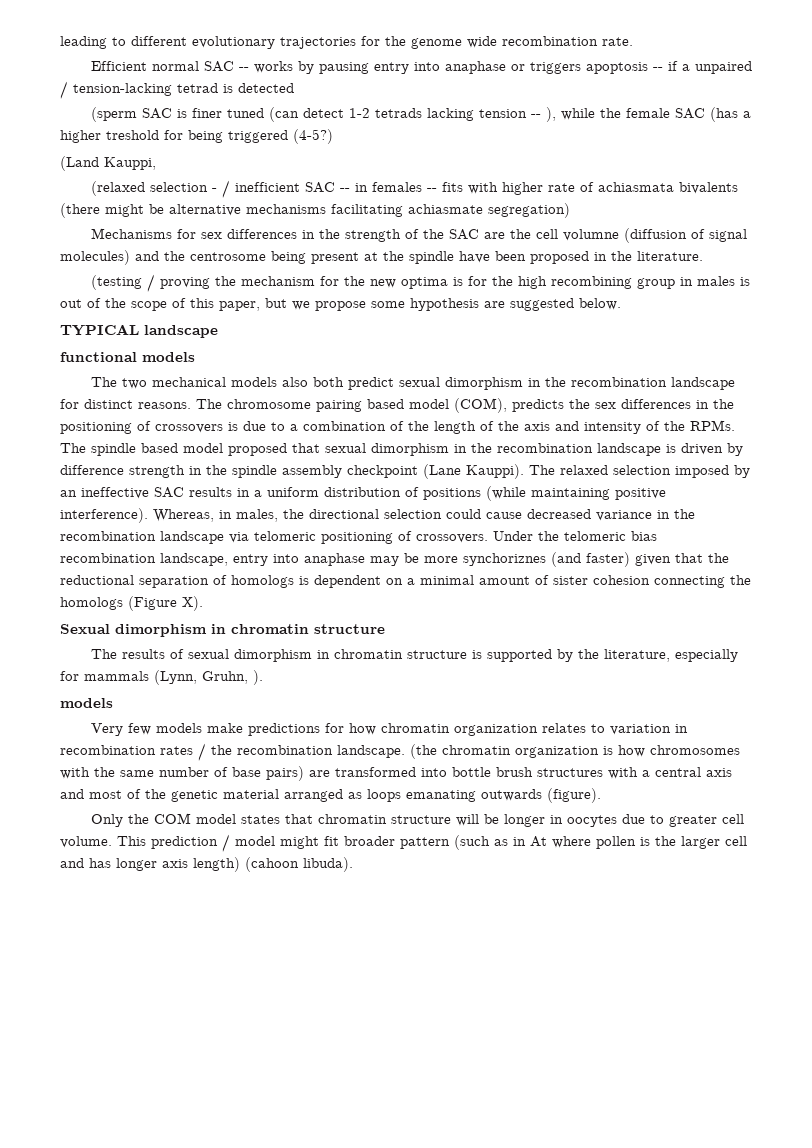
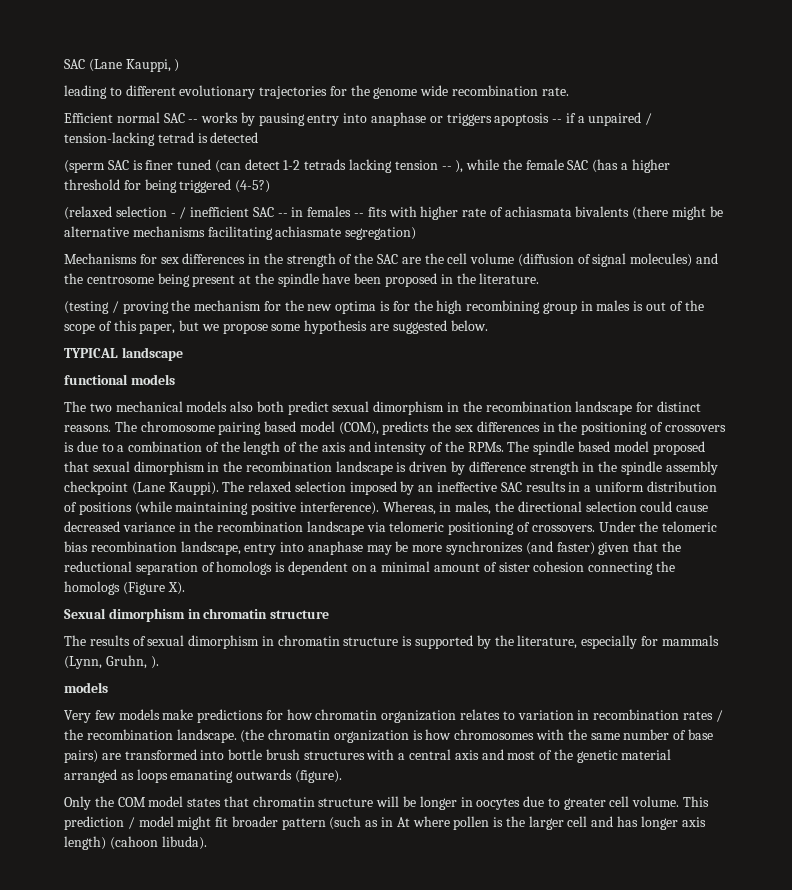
(60, 42) none -> [64,59,180,72] SAC (Lane Kauppi, ) //
[106,130,159,140] treshold -> [64,179,120,190] threshold
[60,156,156,171] // (Land Kauppi, -> (271, 186) none
[562,229,619,241] volumne -> [470,253,515,264] volume
[463,553,546,566] synchoriznes -> [446,541,524,555] synchronizes

